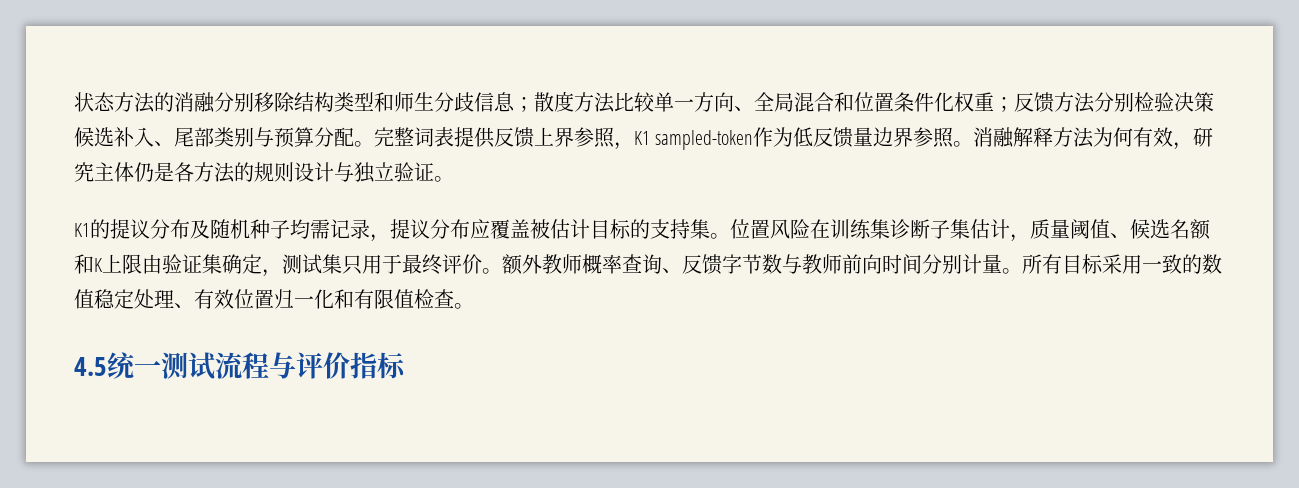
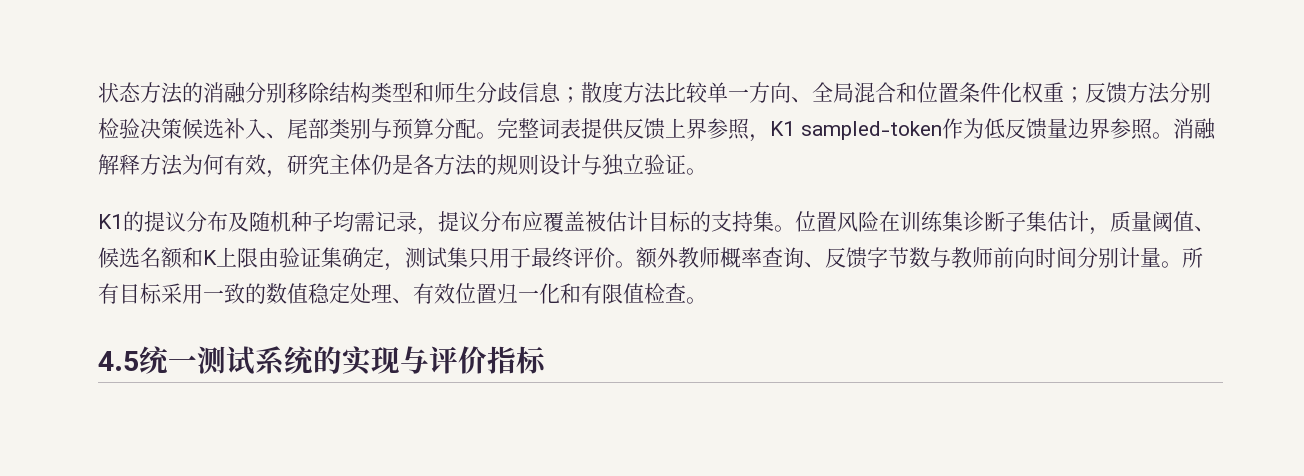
[215,352,269,379] 流程 -> [255,346,400,376] 系统的实现

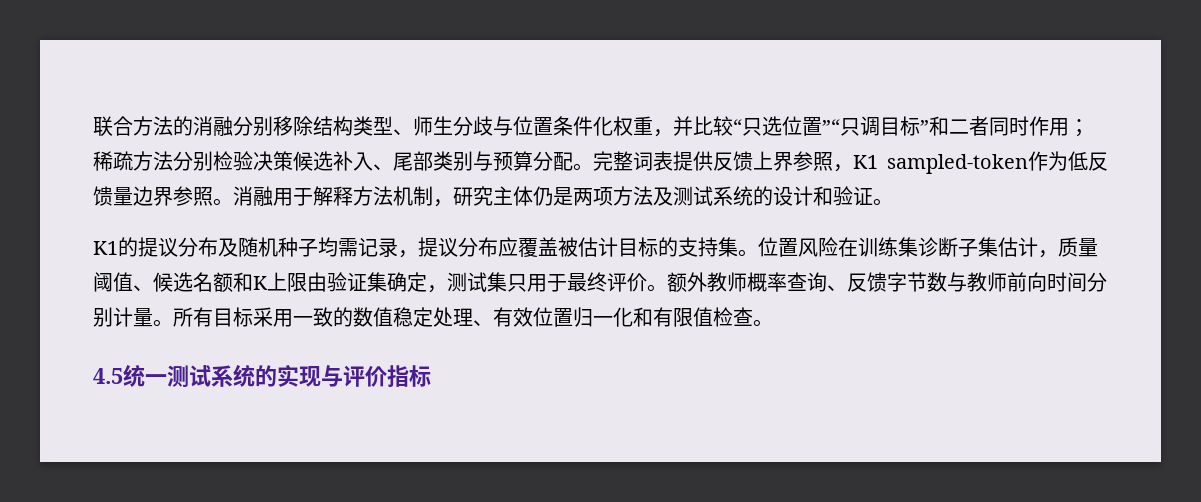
[98,82,141,103] 状态 -> [93,116,133,137] 联合
[413,82,434,103] 和 -> [393,129,413,135] 、
[518,81,1127,104] 信息；散度方法比较单一方向、全局混合和位置条件化权重；反馈 -> [493,116,1089,137] [93,151,133,171] 与位置条件化权重，并比较“只选位置”“只调目标”和二者同时作用；稀疏
(1216, 129) none -> [273,188,313,206] 用于
[182,154,266,175] 为何有效 -> [393,186,433,206] 机制
[413,154,644,176] 各方法的规则设计与独立 -> [573,186,833,206] 两项方法及测试系统的设计和

